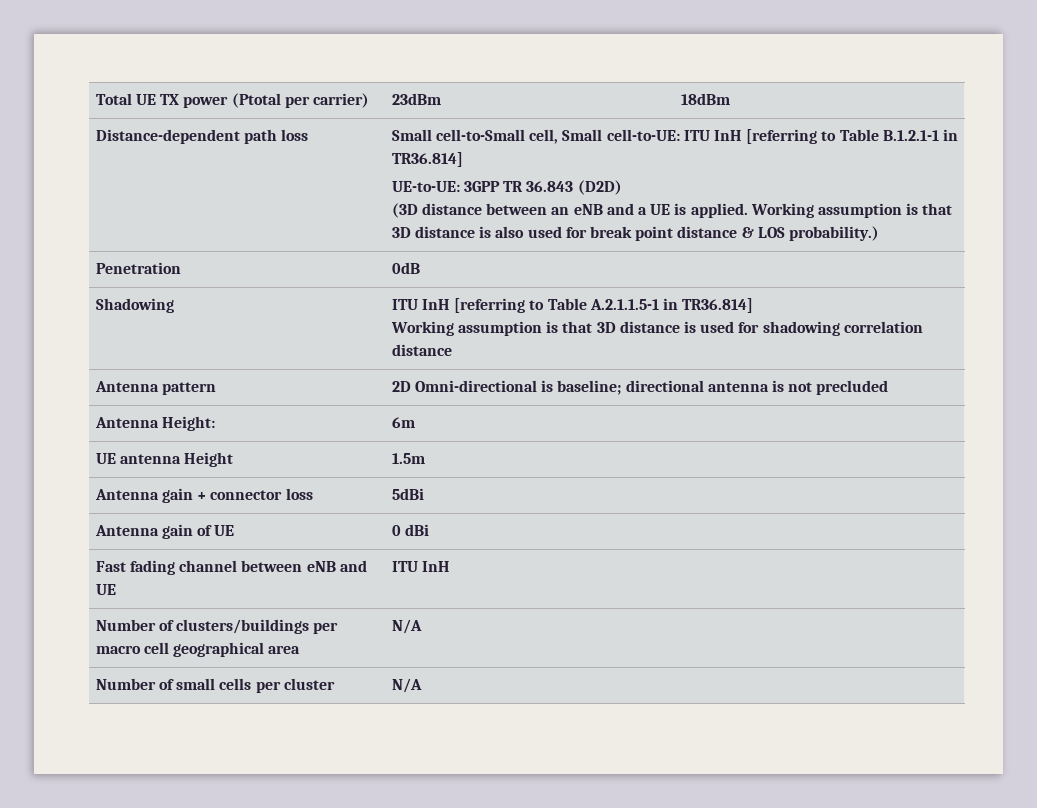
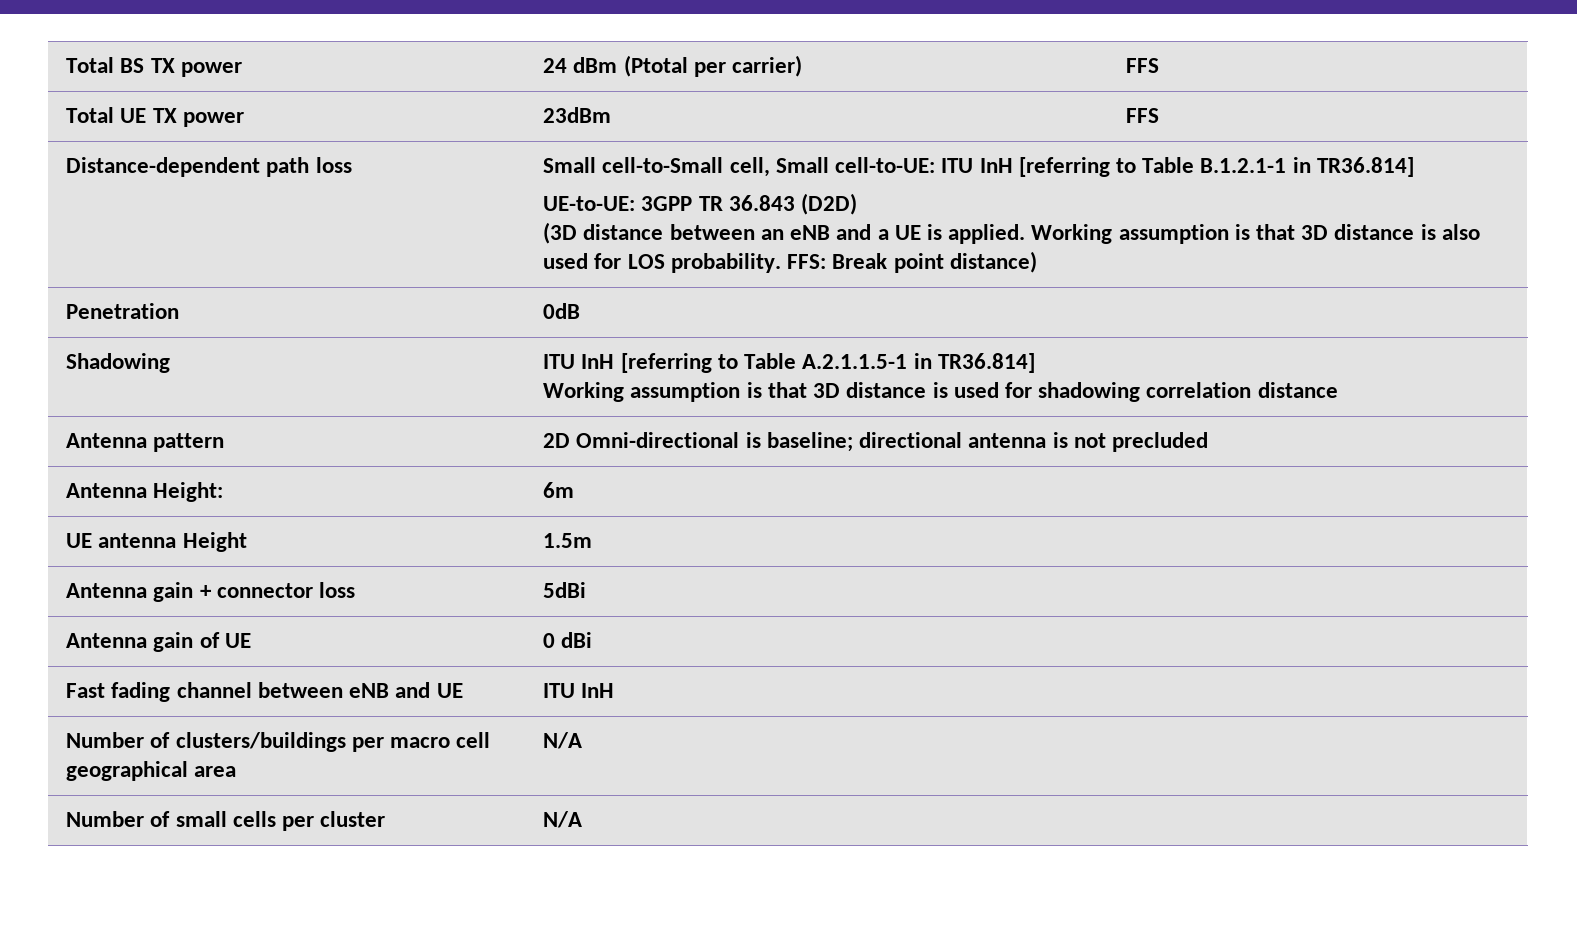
[95,93,132,105] Total -> [66,57,242,77] [543,55,803,77] [1126,58,1160,73] [66,107,115,123] Total BS TX power | 24 dBm (Ptotal per carrier) | FFS // Total
[231,93,370,108] (Ptotal per carrier) -> (244, 119) none
[680,93,730,105] 18dBm -> [1126,108,1160,123] FFS
[590,226,879,241] break point distance & LOS probability.) -> [627,251,1037,273] LOS probability. FFS: Break point distance)

